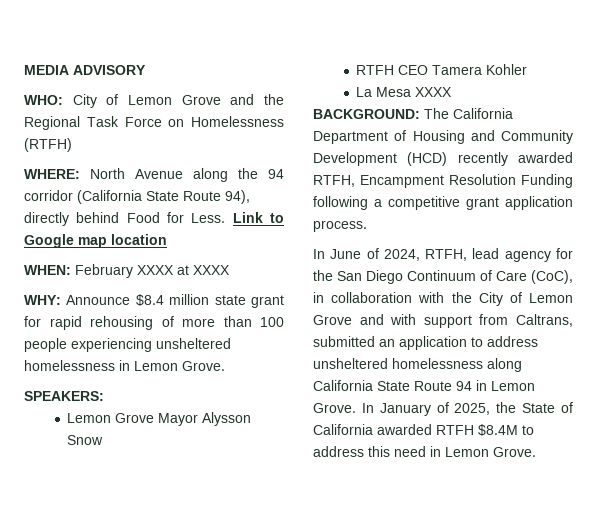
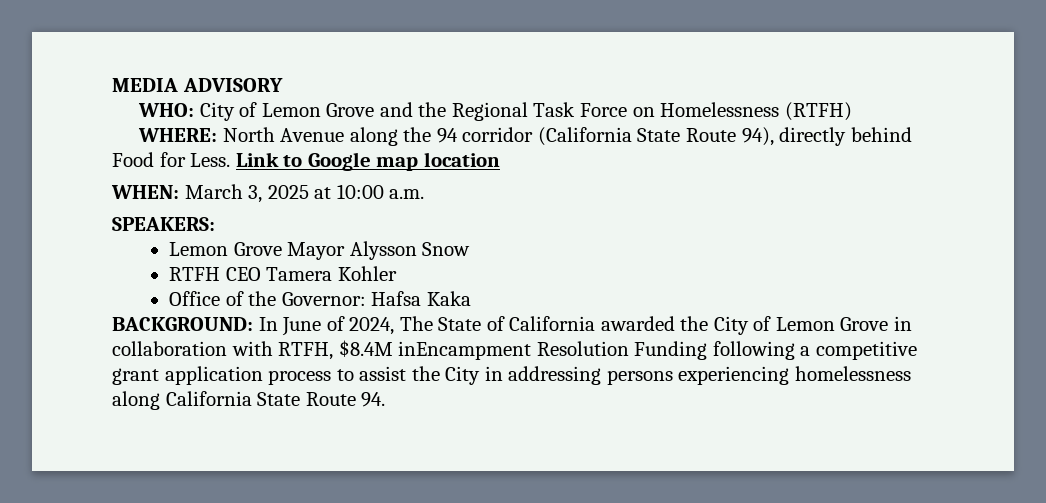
[75,264,230,278] [24,294,284,308] [24,316,284,330] [24,338,231,352] [24,360,225,371] February XXXX at XXXX // WHY: Announce $8.4 million state grant for rapid rehousing of more than 100 people experiencing unsheltered homelessness in Lemon Grove. -> [184,184,425,203] March 3, 2025 at 10:00 a.m.
[356,87,453,97] [313,108,513,119] [313,130,573,144] [313,152,573,166] [313,175,444,188] La Mesa XXXX // BACKGROUND: The California Department of Housing and Community Development (HCD) recently awarded RTFH, Encampment -> [168,291,471,306] [112,316,913,336] [112,340,532,360] Office of the Governor: Hafsa Kaka // BACKGROUND: In June of 2024, The State of California awarded the City of Lemon Grove in collaboration with RTFH, $8.4M inEncampment
[313,220,367,232] [313,248,573,262] [313,270,573,284] [313,292,573,306] [313,314,573,328] [313,336,538,350] [313,358,388,369] process. // In June of 2024, RTFH, lead agency for the San Diego Continuum of Care (CoC), in collaboration with the City of Lemon Grove and with support from Caltrans, submitted an application to address unsheltered -> [268,366,790,385] process to assist the City in addressing persons experiencing
[456,380,535,391] [313,402,573,416] [313,424,534,436] [313,446,536,457] 94 in Lemon Grove. In January of 2025, the State of California awarded RTFH $8.4M to address this need in Lemon Grove. -> [361,392,386,407] 94.

